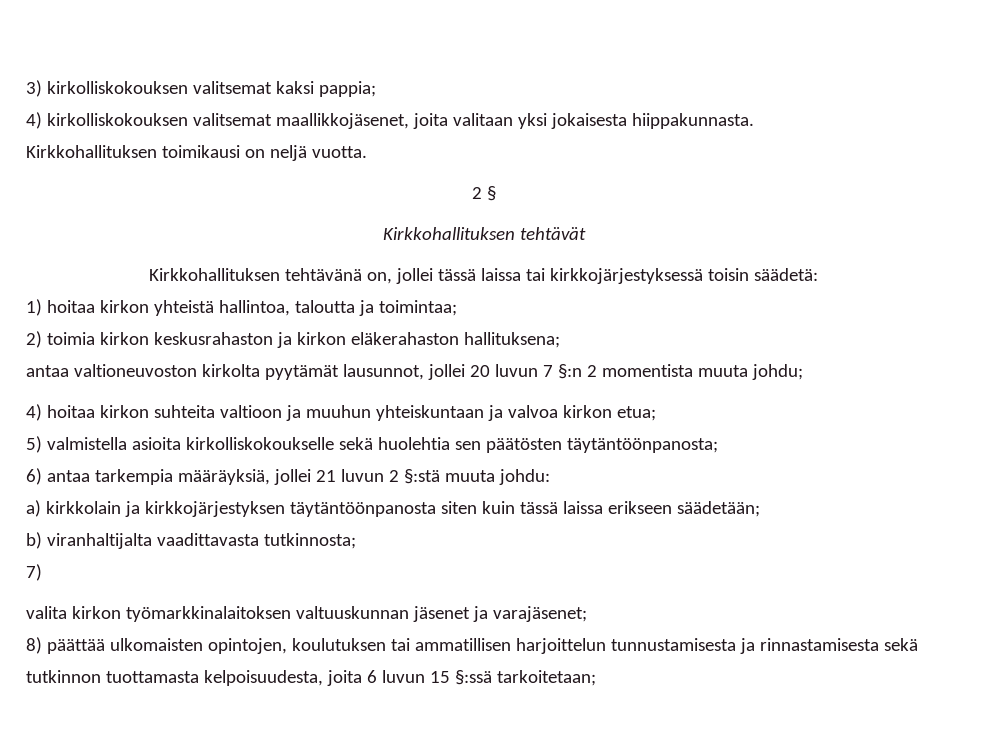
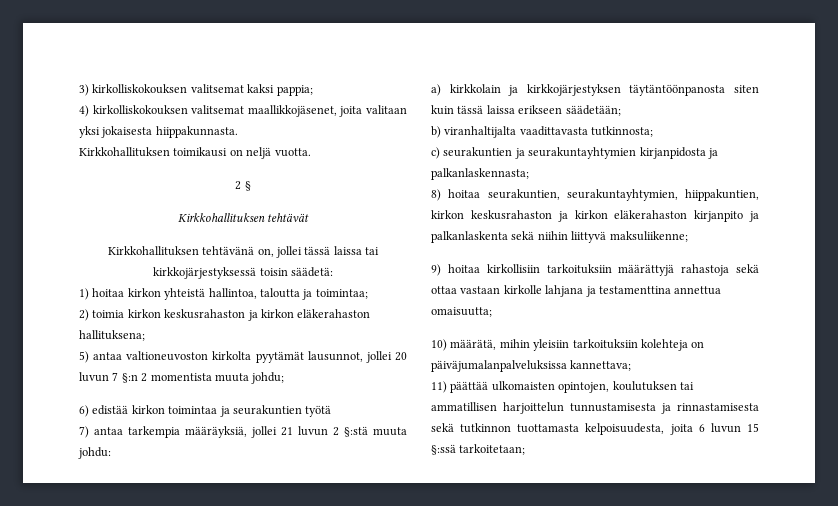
(560, 340) none -> [79,351,89,363] 5)
[26,404,656,421] [26,436,718,453] [26,468,42,485] 4) hoitaa kirkon suhteita valtioon ja muuhun yhteiskuntaan ja valvoa kirkon etua; // 5) valmistella asioita kirkolliskokoukselle sekä huolehtia sen päätösten täytäntöönpanosta; // 6) -> [79,405,332,417] [79,426,89,438] 6) edistää kirkon toimintaa ja seurakuntien työtä // 7)
[26,564,42,581] [26,606,587,622] [26,637,42,654] 7) // valita kirkon työmarkkinalaitoksen valtuuskunnan jäsenet ja varajäsenet; // 8) -> [431,147,718,159] [431,168,529,180] [431,189,759,201] [431,210,759,222] [431,231,688,243] [431,264,759,276] [431,285,722,297] [431,307,492,317] [431,339,705,351] [431,360,632,372] [431,381,447,393] c) seurakuntien ja seurakuntayhtymien kirjanpidosta ja palkanlaskennasta; // 8) hoitaa seurakuntien, seurakuntayhtymien, hiippakuntien, kirkon keskusrahaston ja kirkon eläkerahaston kirjanpito ja palkanlaskenta sekä niihin liittyvä maksuliikenne; // 9) hoitaa kirkollisiin tarkoituksiin määrättyjä rahastoja sekä ottaa vastaan kirkolle lahjana ja testamenttina annettua omaisuutta; // 10) määrätä, mihin yleisiin tarkoituksiin kolehteja on päiväjumalanpalveluksissa kannettava; // 11)

